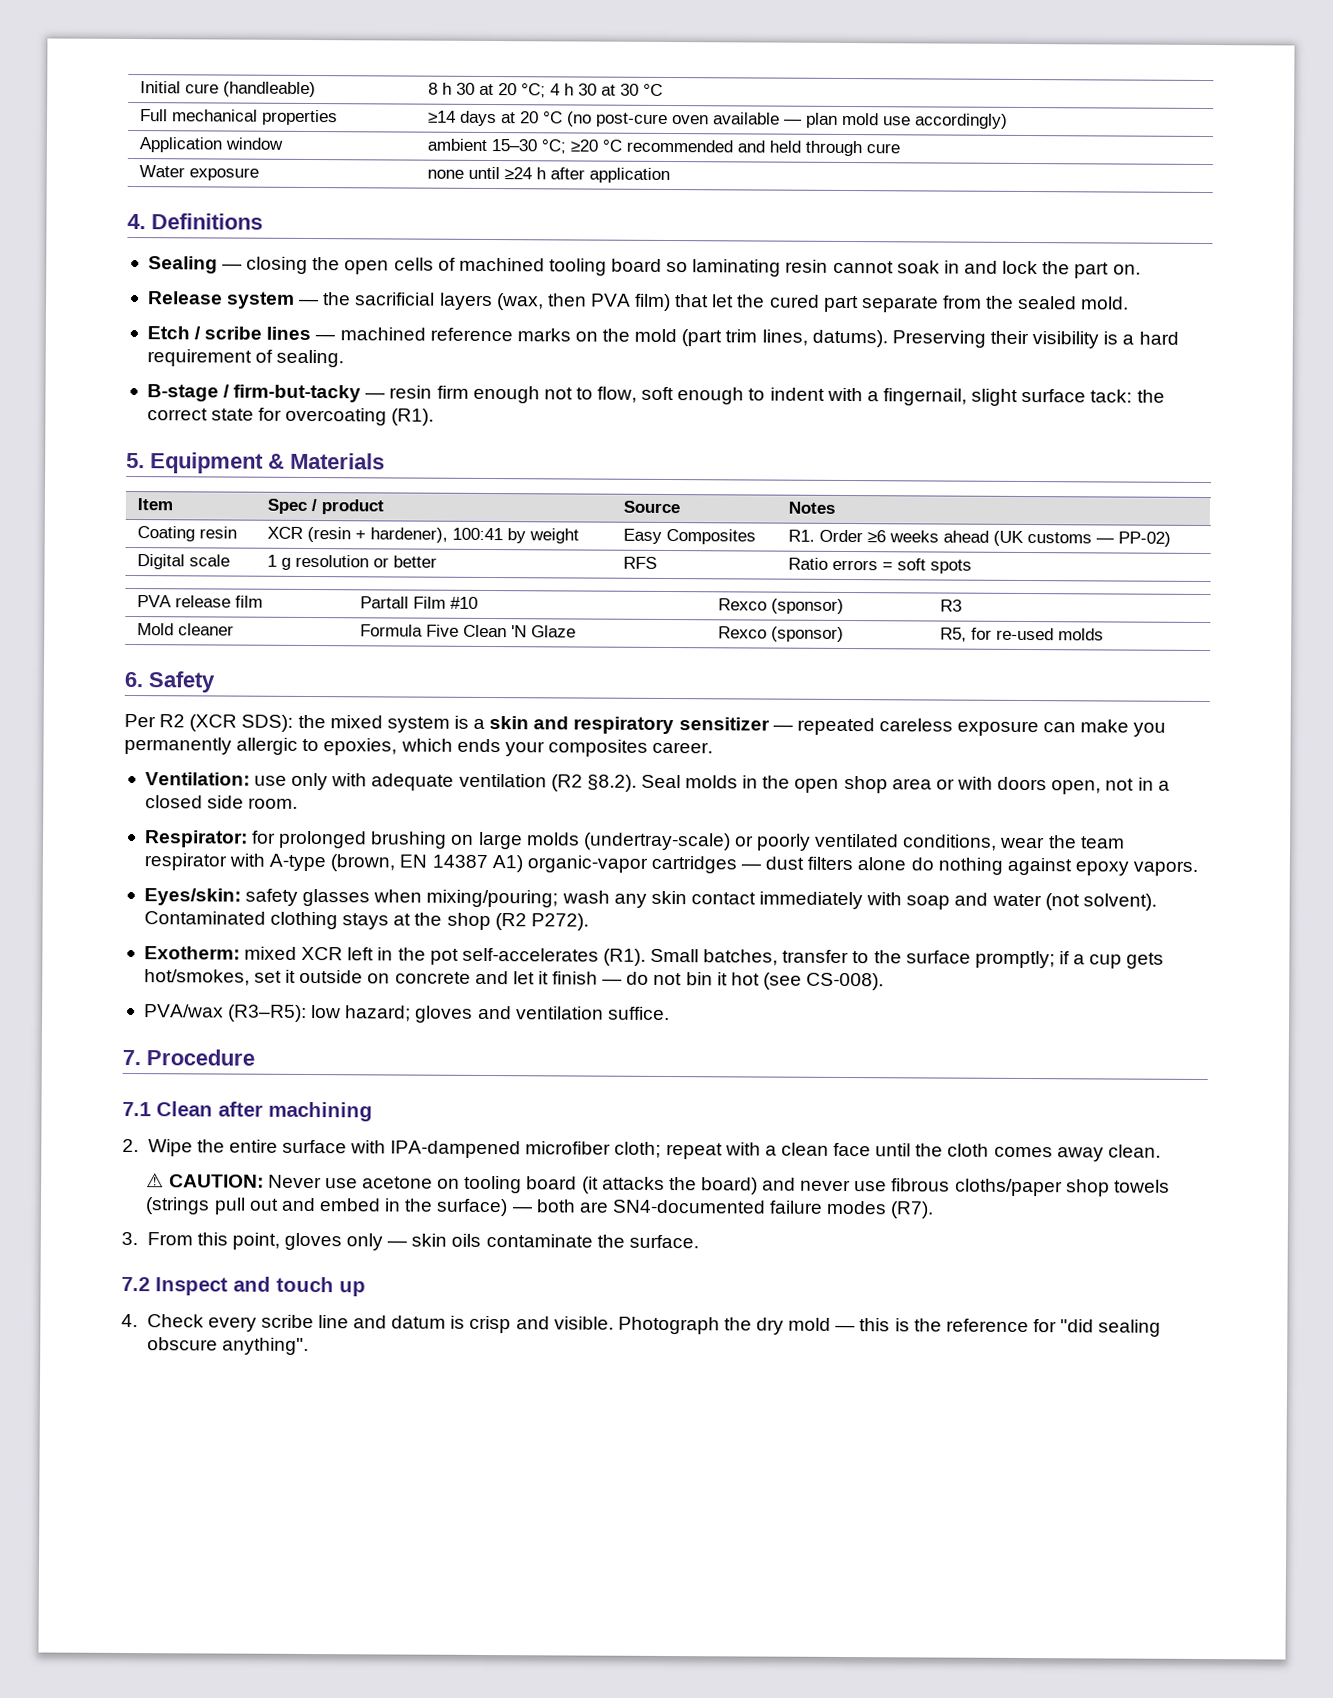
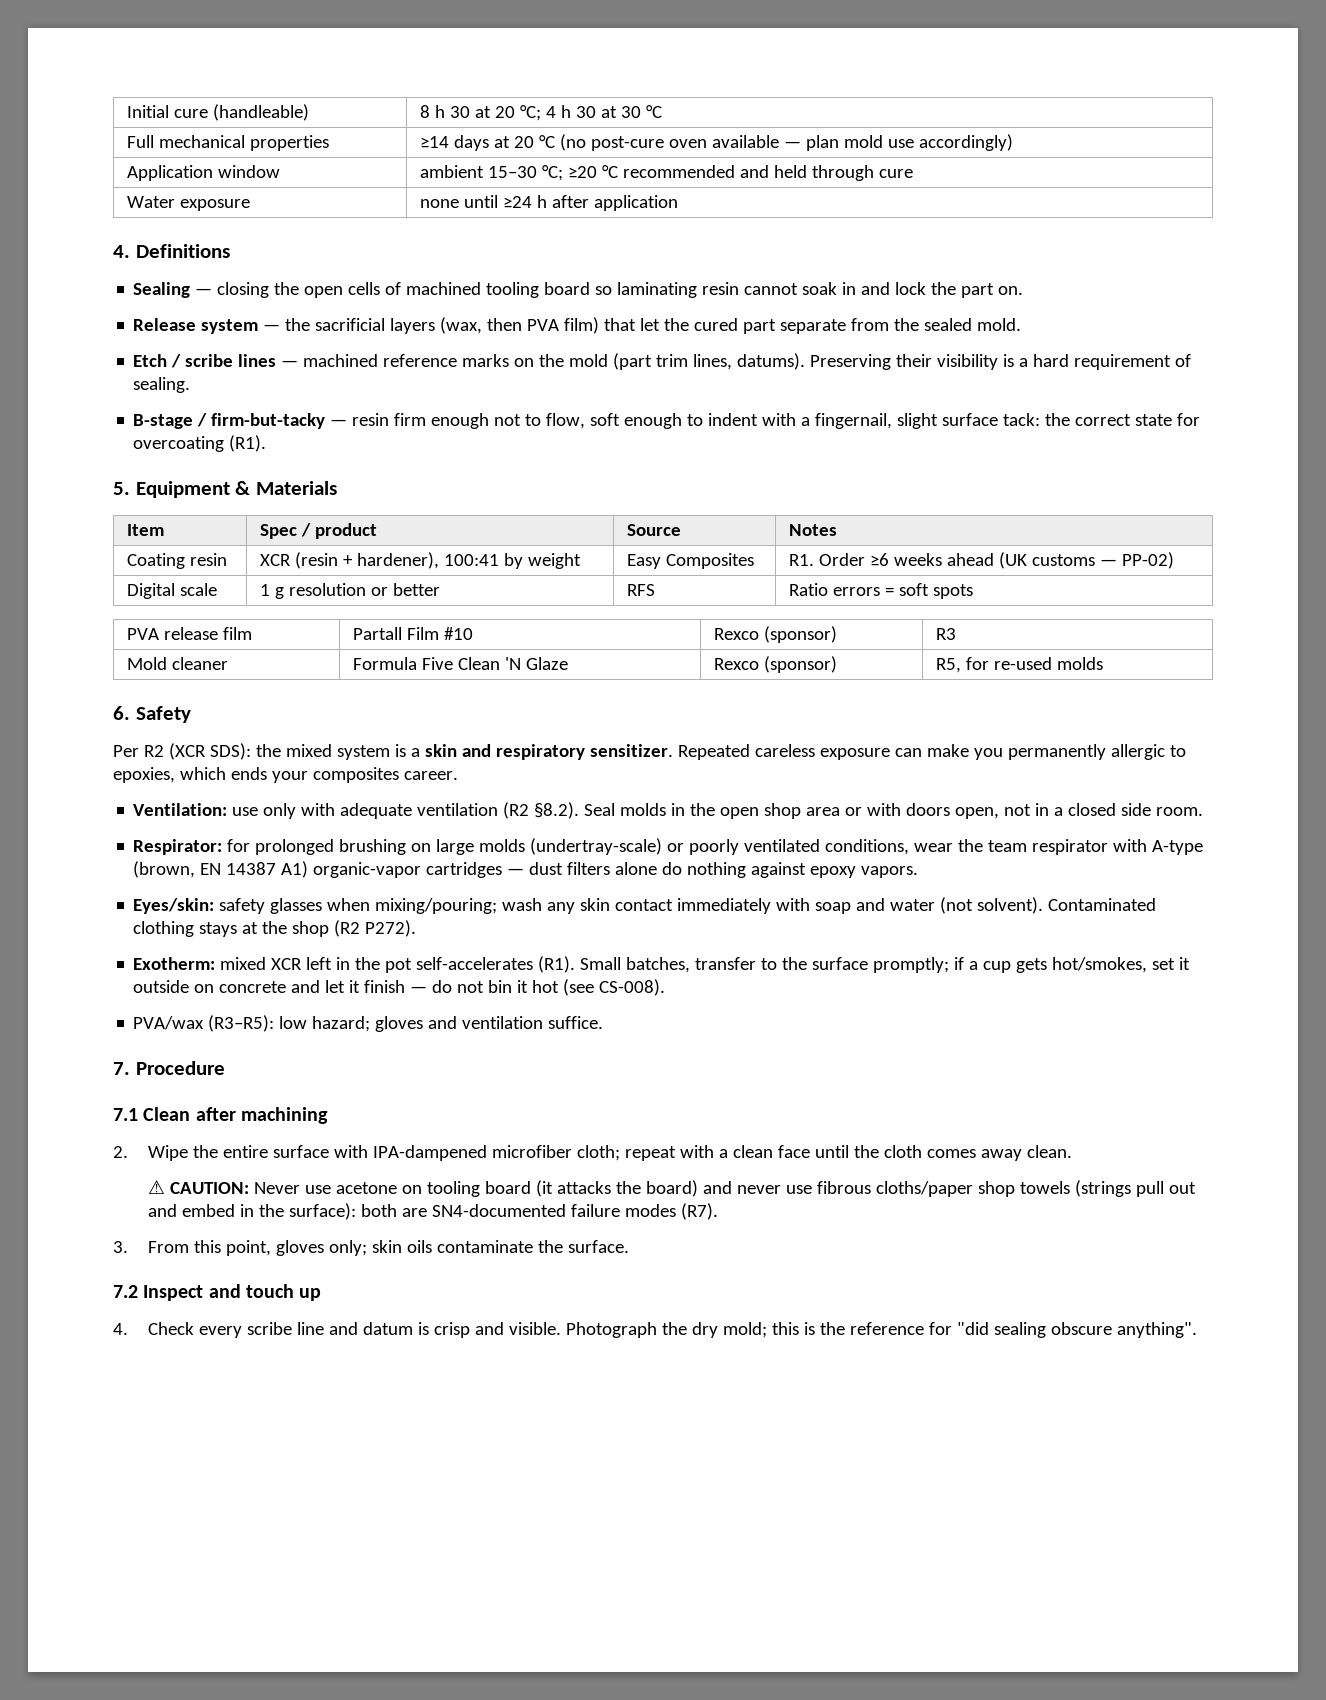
[678,717,875,736] sensitizer — repeated -> [589,744,750,760] sensitizer. Repeated
[436,1198,533,1217] surface) — -> [288,1203,356,1220] surface):
[346,1233,408,1251] only — -> [328,1240,367,1256] only;
[788,1317,856,1332] mold — -> [722,1322,767,1338] mold;

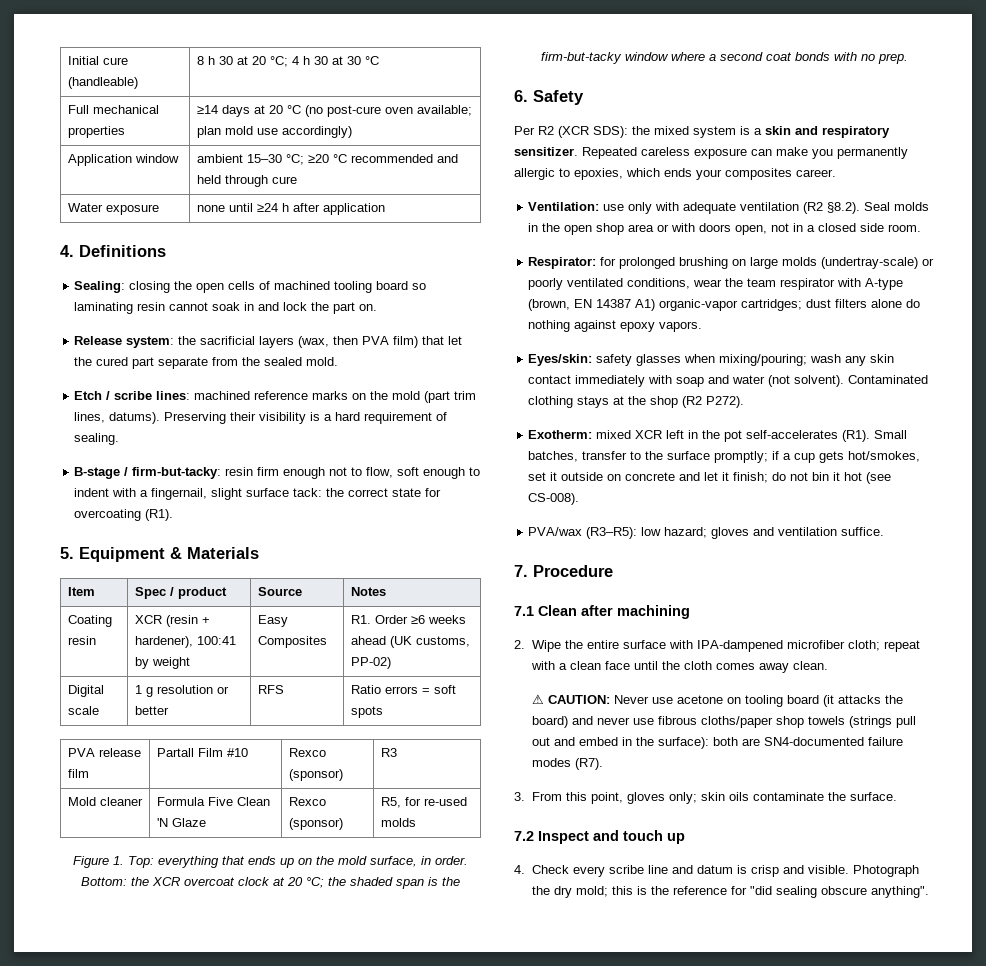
[711,135,801,148] available — -> [416,105,472,116] available;
[133,282,213,298] Sealing — -> [74,281,126,293] Sealing:
[201,319,281,334] system — -> [126,336,175,348] system:
[238,354,299,367] lines — -> [156,391,191,400] lines:
[211,413,348,429] firm-but-tacky — -> [132,467,222,479] firm-but-tacky:
[1031,554,1117,566] customs — -> [415,636,470,647] customs,
(1103, 663) none -> [73,856,468,868] [81,877,460,889] [541,52,908,64] // Figure 1. Top: everything that ends up on the mold surface, in order. Bottom: the XCR overcoat clock at 20 °C; the shaded span is the firm-but-tacky window where a second coat bonds with no prep.
[426,862,525,878] cartridges — -> [741,299,803,311] cartridges;
[364,980,428,993] finish — -> [733,472,769,483] finish;

